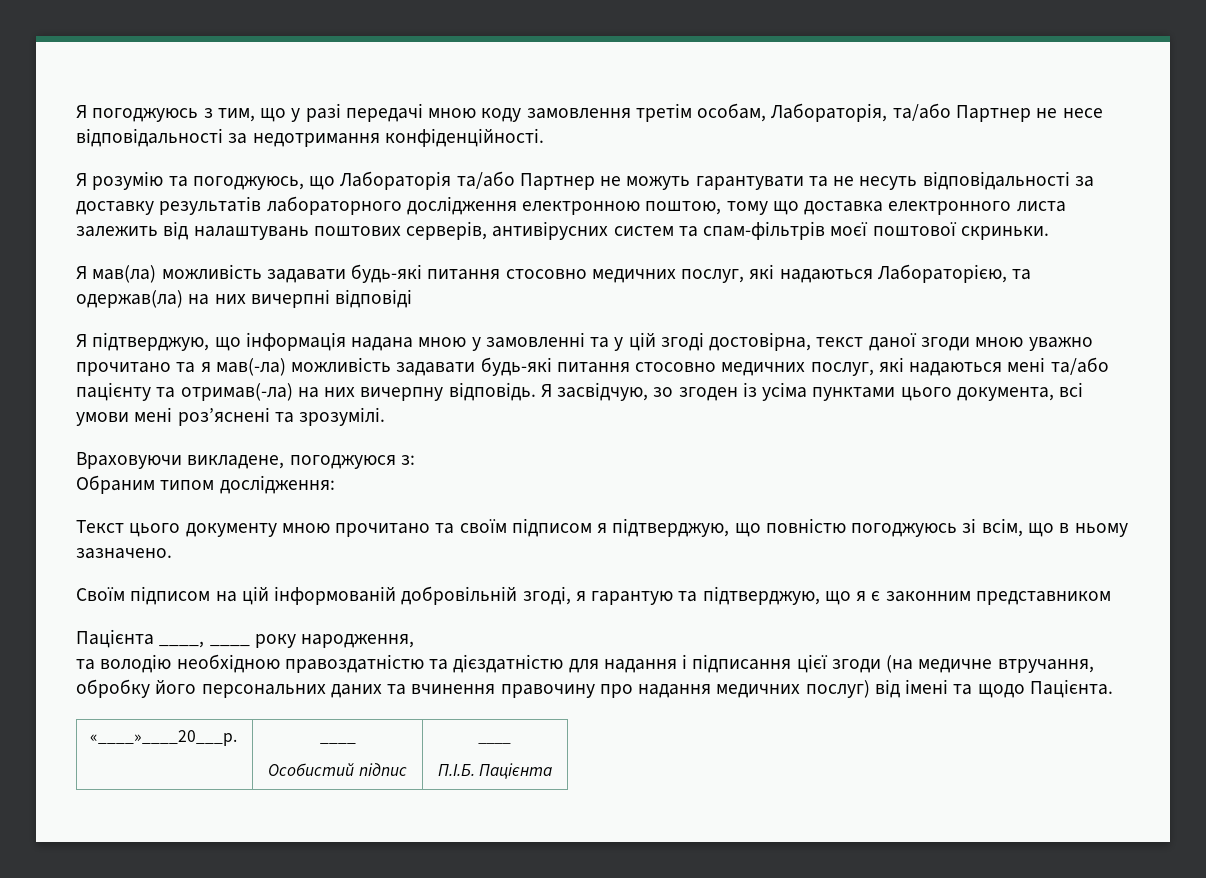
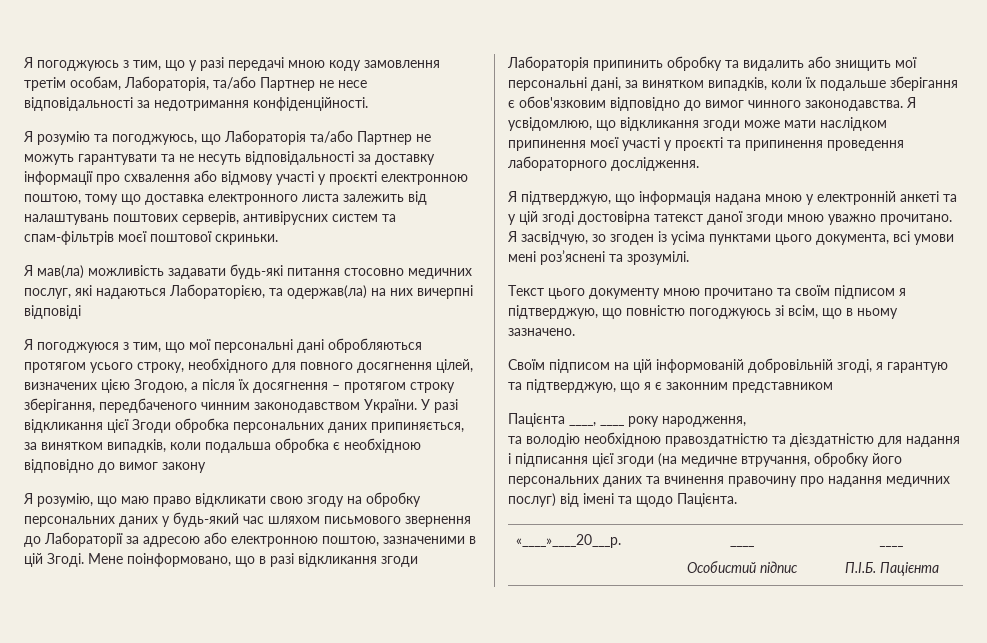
[159,196,517,215] результатів лабораторного дослідження -> [24,170,377,185] інформації про схвалення або відмову участі у проєкті
(413, 298) none -> [23,338,422,353] [24,358,473,373] [24,379,455,393] [24,398,458,413] [24,418,464,433] [24,438,421,453] [24,459,206,473] [23,492,421,507] [24,512,471,527] [24,532,476,547] [24,553,418,567] [507,56,917,71] [508,76,958,91] [508,96,916,111] [508,117,887,131] [508,137,904,151] [508,156,699,171] // Я погоджуюся з тим, що мої персональні дані обробляються протягом усього строку, необхідного для повного досягнення цілей, визначених цією Згодою, а після їх досягнення – протягом строку зберігання, передбаченого чинним законодавством України. У разі відкликання цієї Згоди обробка персональних даних припиняється, за винятком випадків, коли подальша обробка є необхідною відповідно до вимог закону // Я розумію, що маю право відкликати свою згоду на обробку персональних даних у будь-який час шляхом письмового звернення до Лабораторії за адресою або електронною поштою, зазначеними в цій Згоді. Мене поінформовано, що в разі відкликання згоди Лабораторія припинить обробку та видалить або знищить мої персональні дані, за винятком випадків, коли їх подальше зберігання є обов'язковим відповідно до вимог чинного законодавства. Я усвідомлюю, що відкликання згоди може мати наслідком припинення моєї участі у проєкті та припинення проведення лабораторного дослідження.
[485,332,585,348] замовленні -> [817,191,939,205] електронній анкеті
[709,332,864,351] достовірна, текст -> [578,211,703,225] достовірна татекст
[76,357,1109,376] [76,382,536,401] прочитано та я мав(-ла) можливість задавати будь-які питання стосовно медичних послуг, які надаються мені та/або пацієнту та отримав(-ла) на них вичерпну відповідь. -> [880,214,952,225] прочитано.
[76,452,415,469] [76,475,335,494] // Враховуючи викладене, погоджуюся з: // Обраним типом дослідження: -> (689, 258) none

